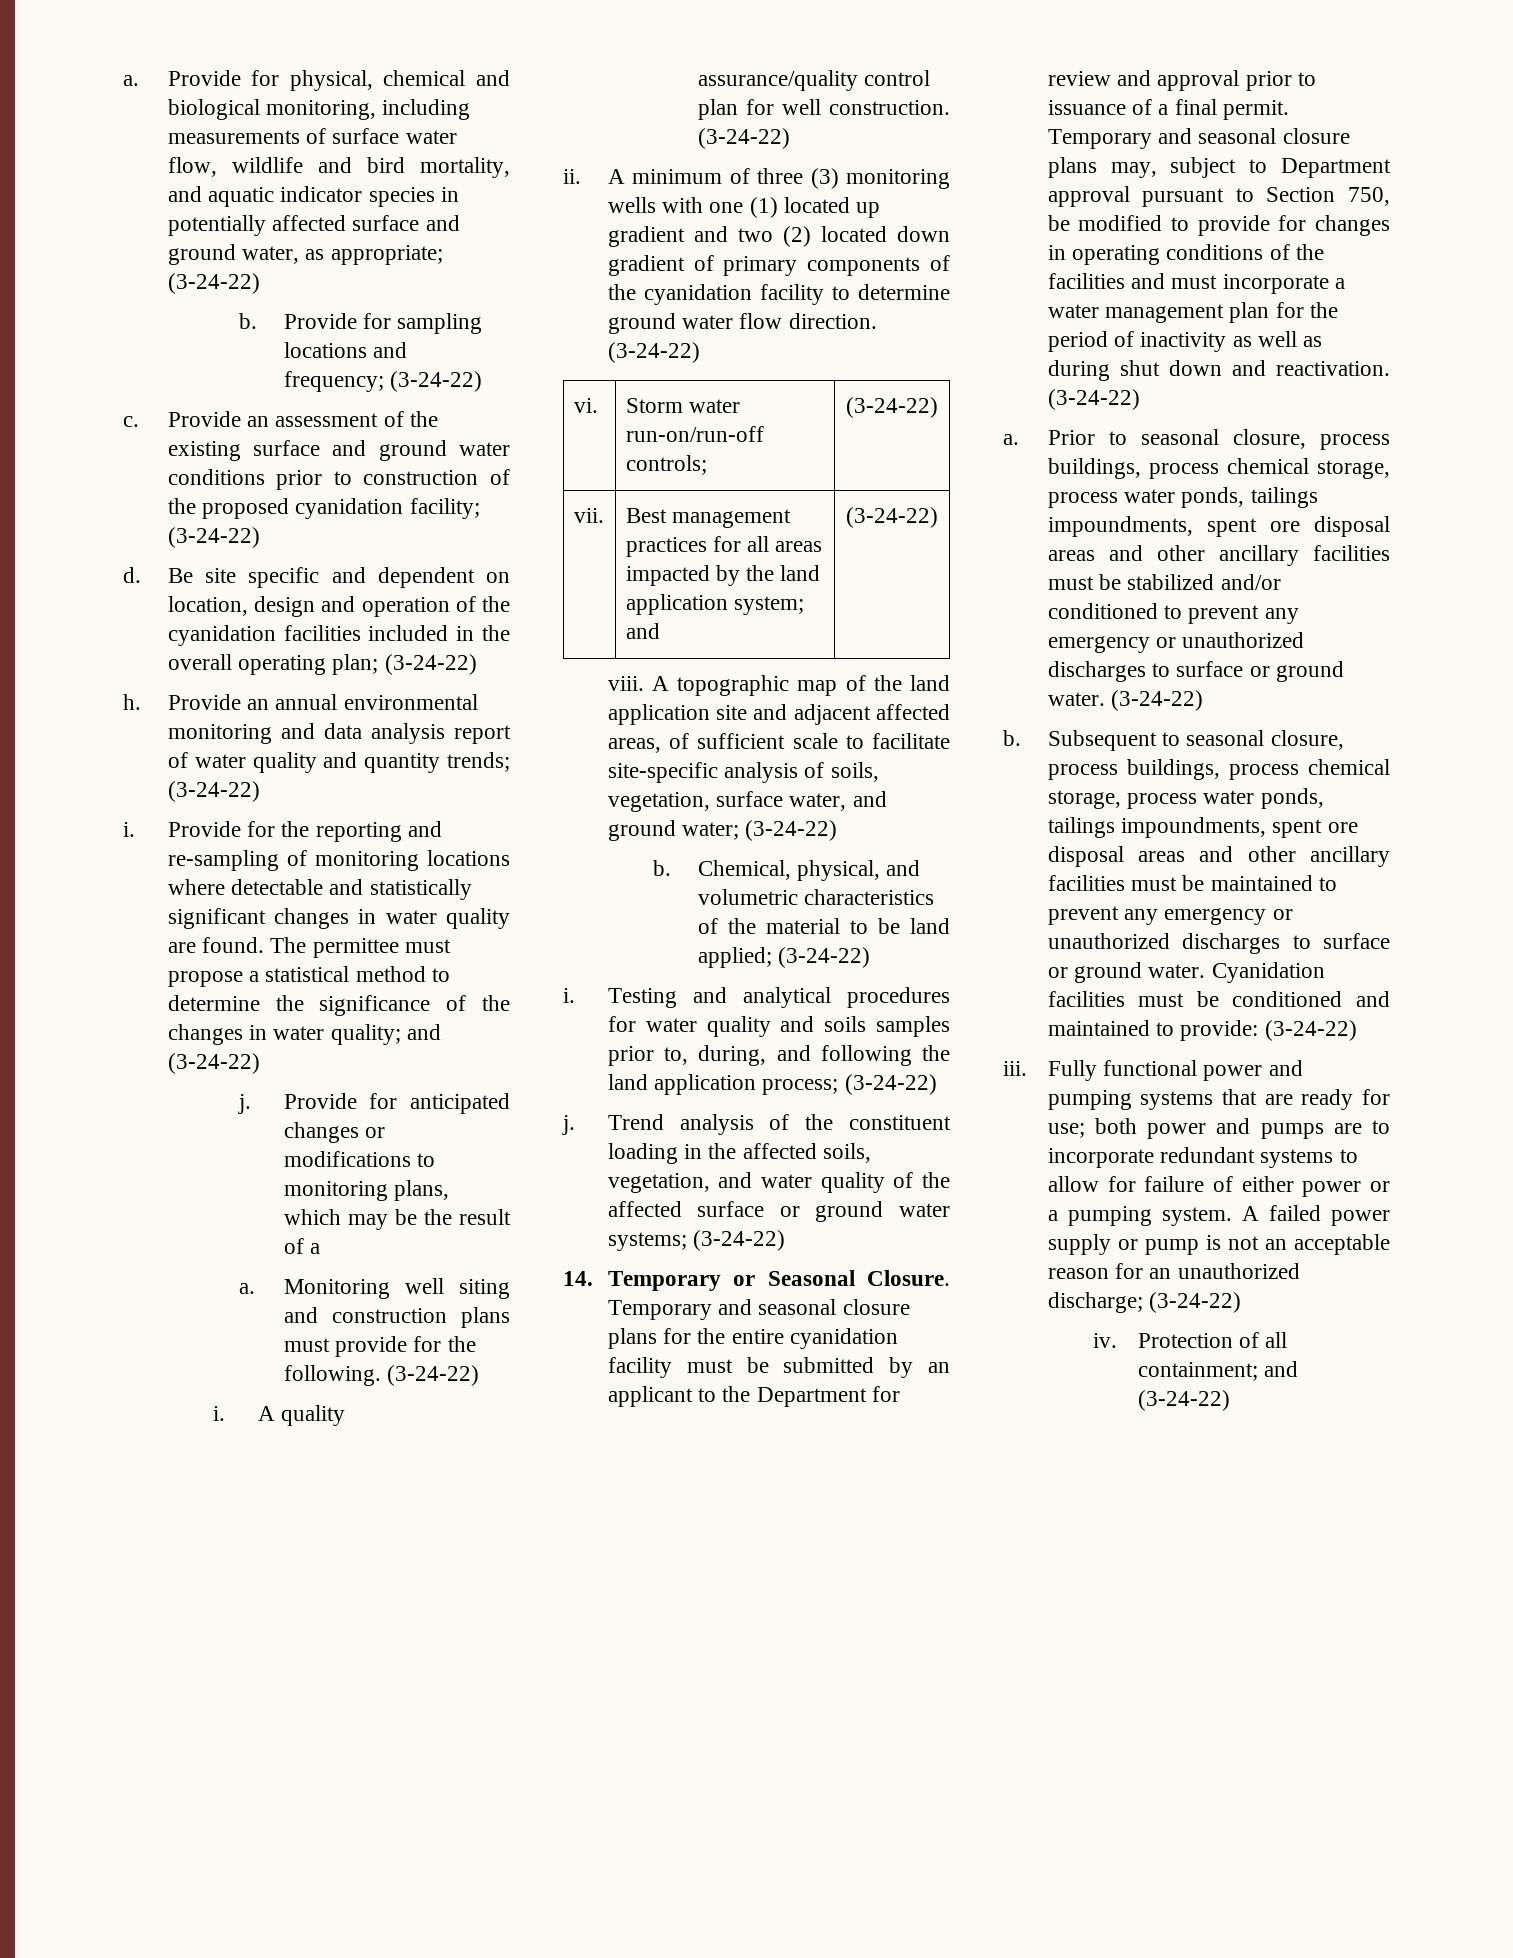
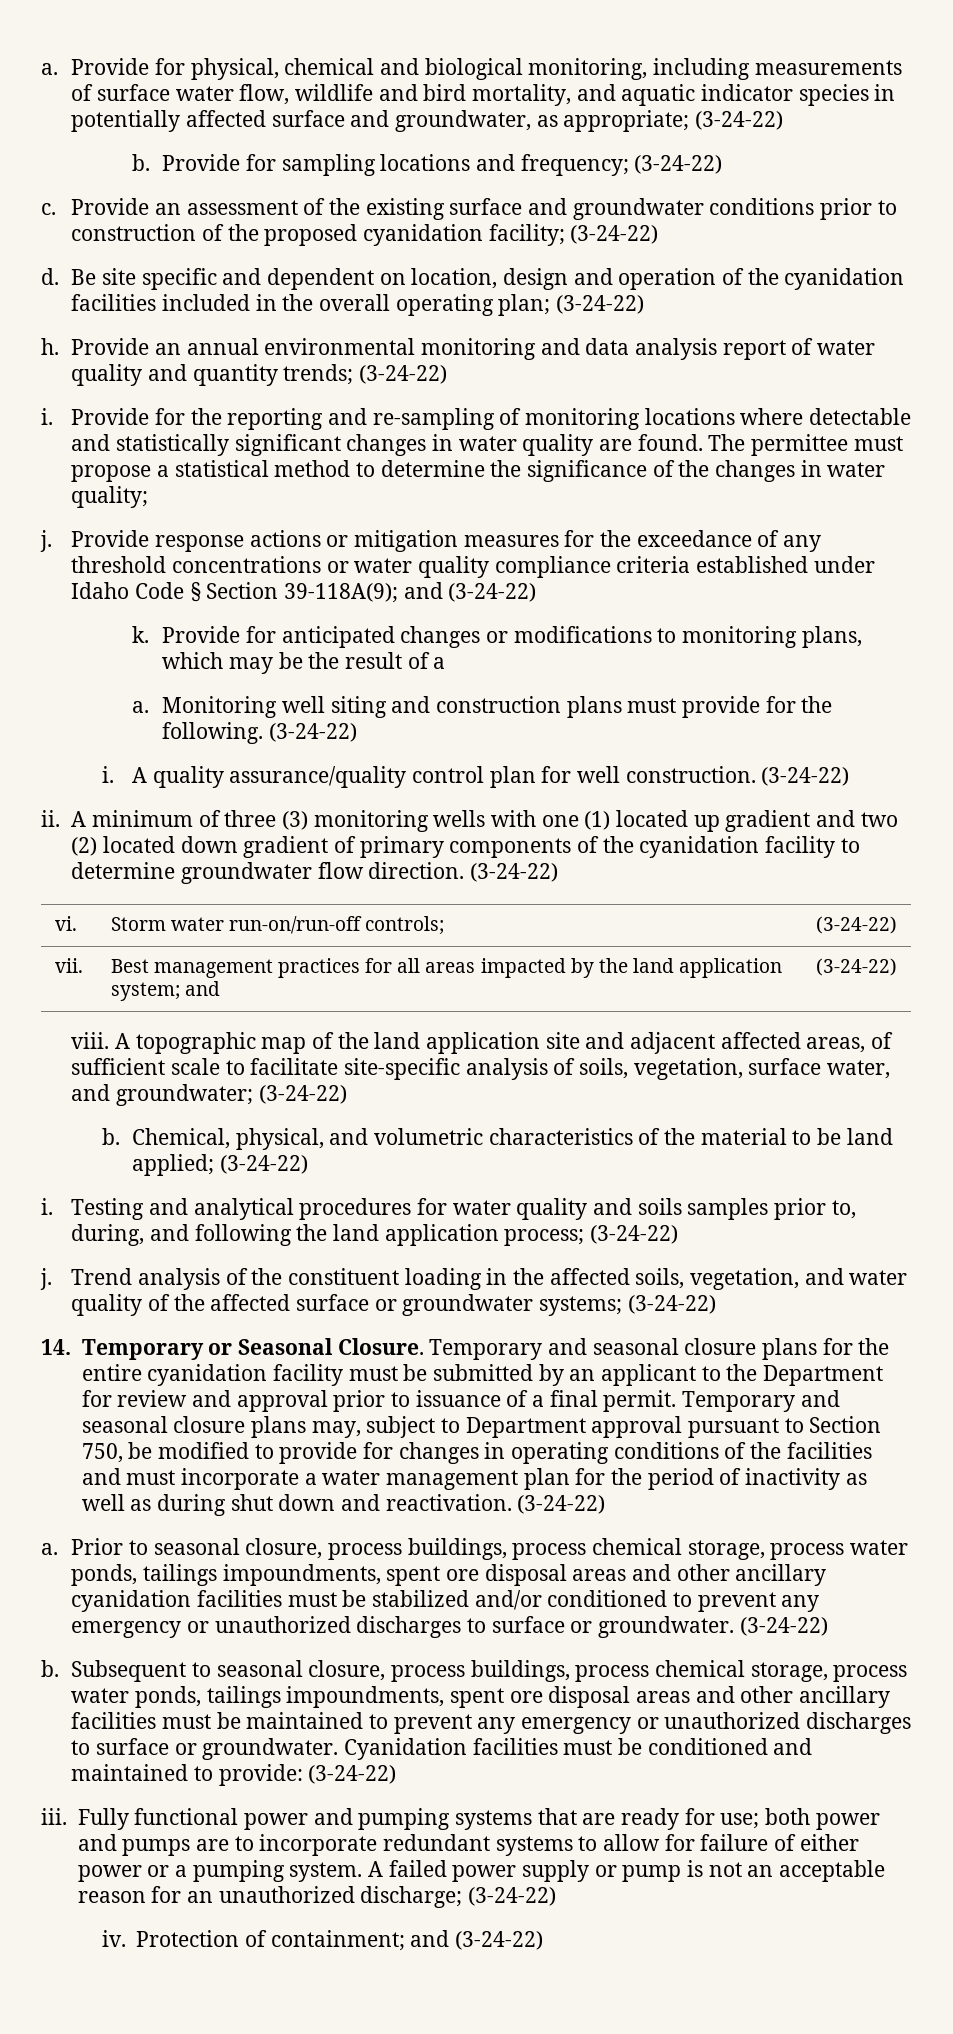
[167,244,300,265] ground water, -> [395,110,532,132] groundwater,
[378,440,510,461] ground water -> [572,198,704,220] groundwater
(401, 1034) none -> [40,530,822,552] [71,556,875,578] [71,582,399,603] // j. Provide response actions or mitigation measures for the exceedance of any threshold concentrations or water quality compliance criteria established under Idaho Code § Section 39-118A(9);
[238,1094,252,1114] j. -> [131,626,149,643] k.
[607,313,734,334] ground water -> [181,862,313,884] groundwater
[607,820,740,841] ground water; -> [116,1084,254,1106] groundwater;
[815,1201,950,1222] ground water -> [402,1294,534,1316] groundwater
(1299, 555) none -> [71,1590,192,1612] cyanidation
[1275,661,1344,682] [1047,692,1105,706] ground water. -> [598,1616,735,1638] groundwater.
[1074,962,1206,983] ground water. -> [202,1738,339,1760] groundwater.
[1265,1332,1288,1348] all -> (267, 1938) none

